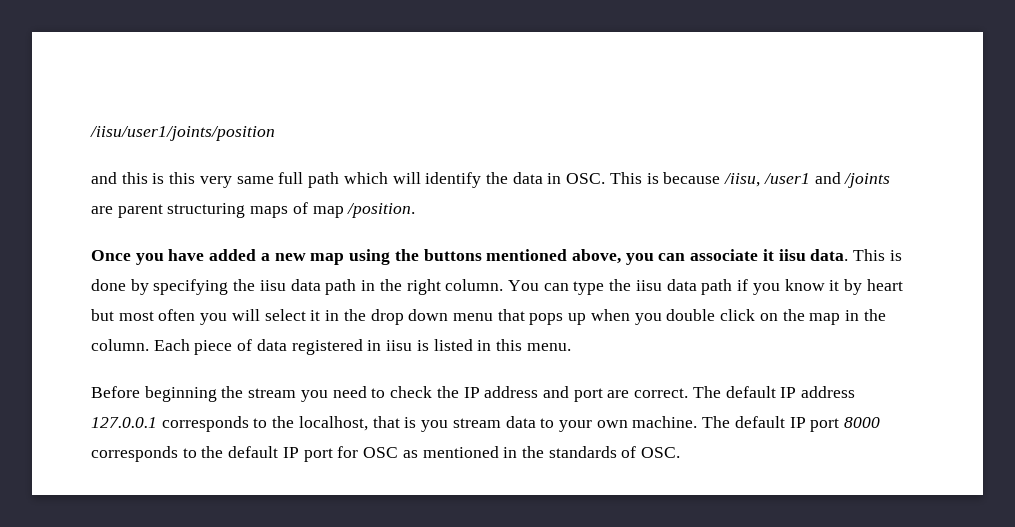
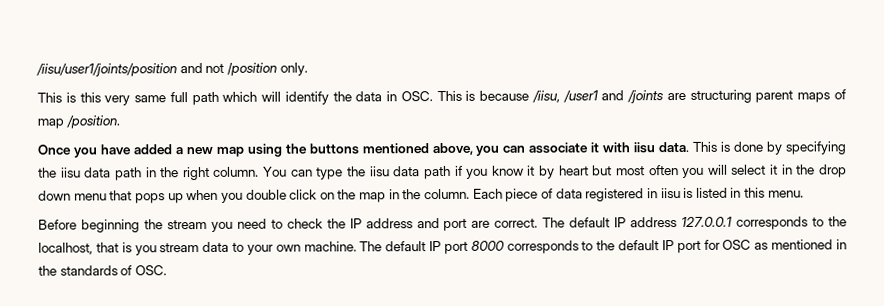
[91,172,148,184] // and this -> [179,62,308,76] [37,92,62,103] and not /position only. // This
[117,203,246,218] parent structuring -> [689,89,794,103] structuring parent
(774, 255) none -> [602,142,631,153] with

